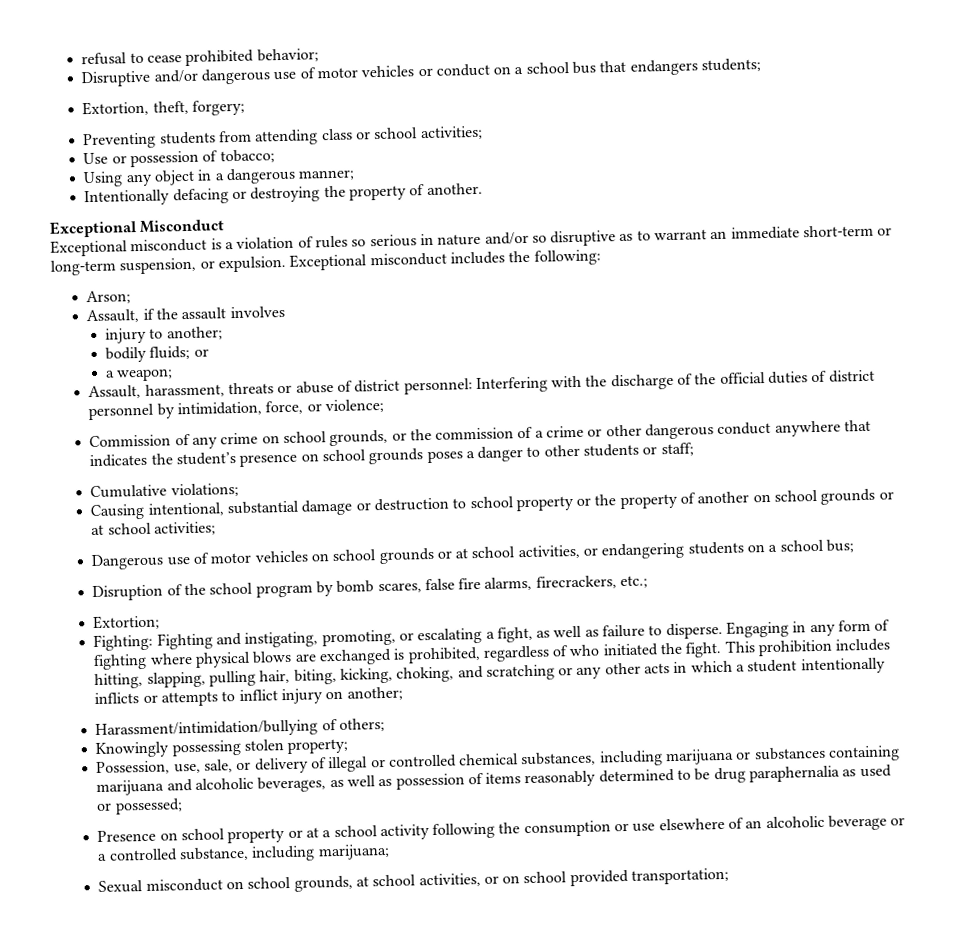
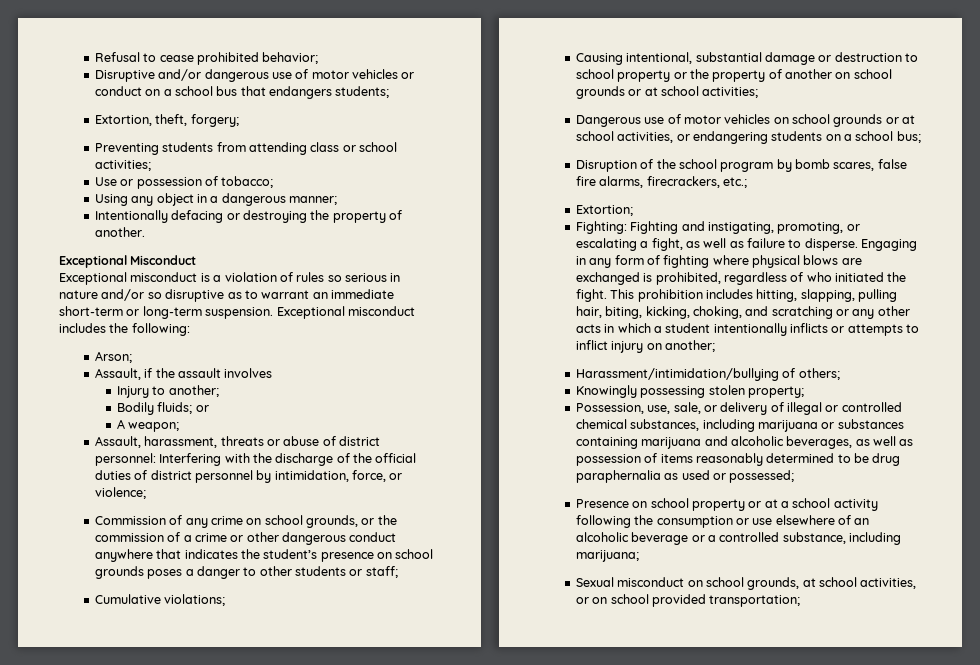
[81,52,128,66] refusal -> [94,52,140,62] Refusal
[119,255,286,275] suspension, or expulsion. -> [205,307,274,319] suspension.
[104,327,147,344] injury -> [116,386,149,398] Injury
[104,346,147,363] bodily -> [116,402,154,415] Bodily
[104,370,115,378] a -> [116,419,125,429] A

